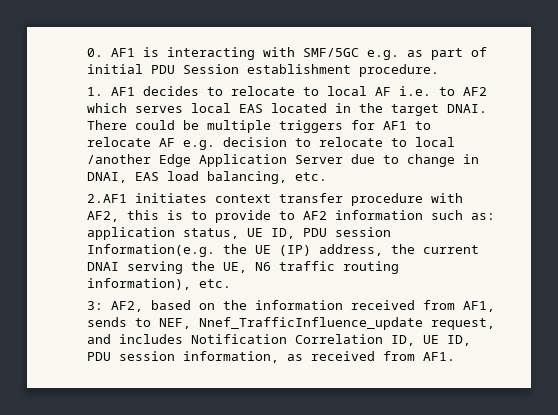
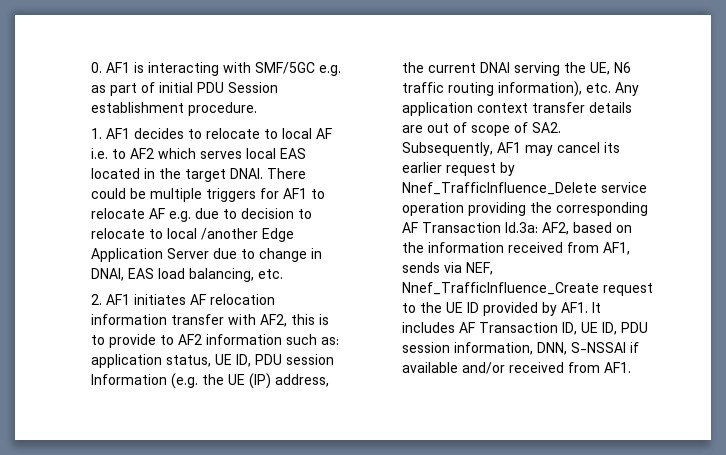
(215, 145) none -> [195,208,238,219] due to
[86,193,423,206] 2.AF1 initiates context transfer procedure -> [91,294,276,305] [91,314,225,325] 2. AF1 initiates AF relocation information transfer
[86,244,215,257] Information(e.g. -> [91,373,199,389] Information (e.g.
[86,301,103,310] // 3: -> [615,82,640,96] [402,102,633,116] [402,122,562,136] [402,142,621,156] [402,162,516,176] [402,182,648,195] [402,202,649,216] [402,222,539,233] Any application context transfer details are out of scope of SA2. Subsequently, AF1 may cancel its earlier request by Nnef_TrafficInfluence_Delete service operation providing the corresponding AF Transaction Id.3a:
[134,317,495,330] [86,334,383,344] to NEF, Nnef_TrafficInfluence_update request, and includes Notification Correlation -> [444,262,494,275] [402,282,654,296] [402,302,602,316] [402,322,559,333] via NEF, Nnef_TrafficInfluence_Create request to the UE ID provided by AF1. It includes AF Transaction
[286,354,303,361] as -> [537,342,640,355] [402,362,506,374] DNN, S-NSSAI if available and/or

